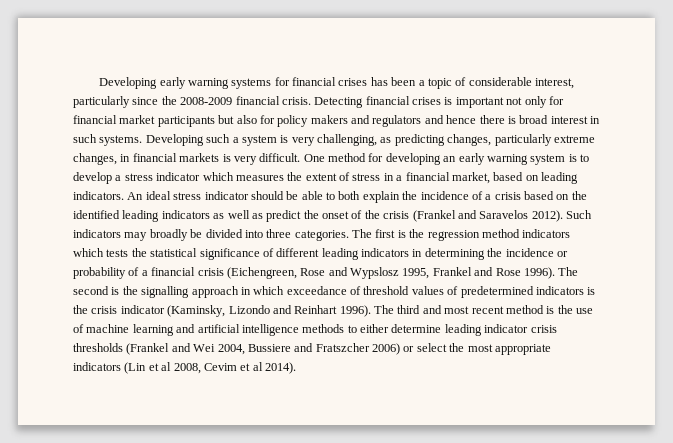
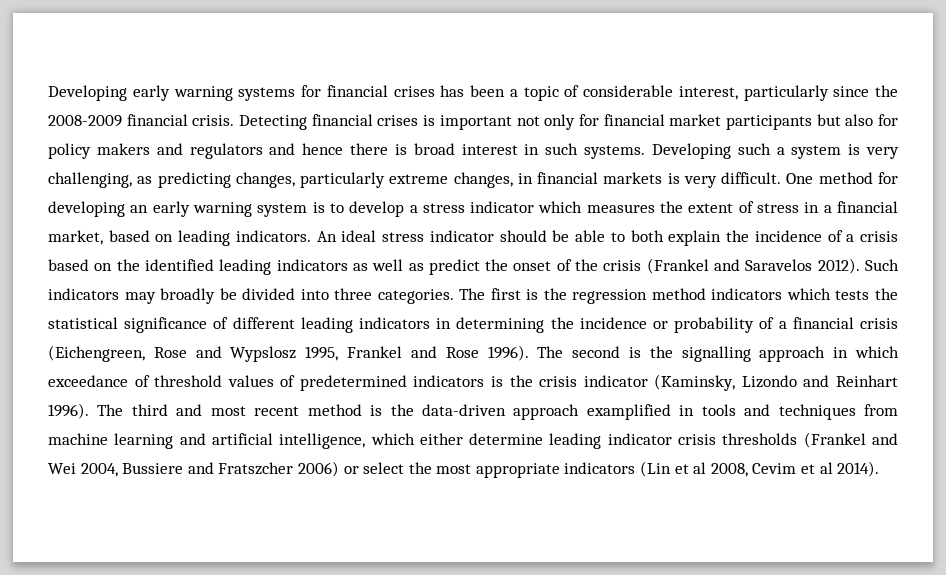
[576,308,593,314] [73,324,84,333] use of -> [421,404,898,420] data-driven approach examplified in tools and techniques from
[241,324,357,336] intelligence methods to -> [279,433,415,449] intelligence, which

